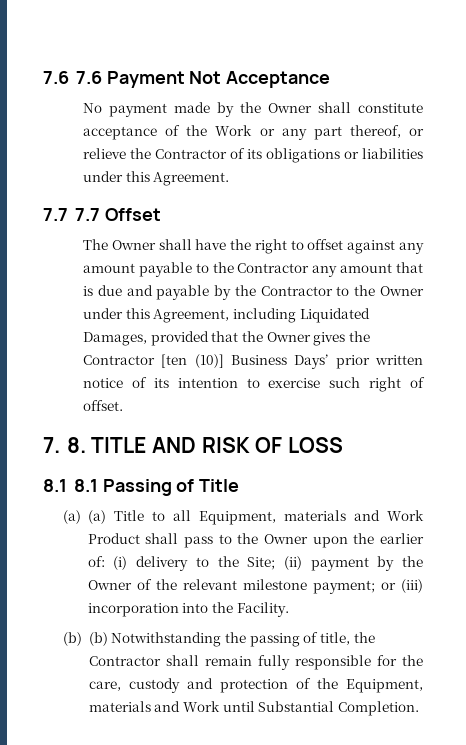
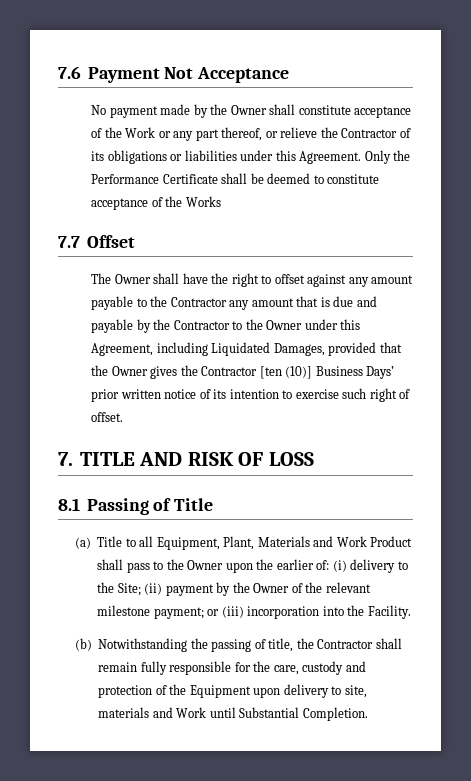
[43,71,102,84] 7.6 7.6 -> [58,66,81,79] 7.6
[43,208,100,221] // 7.7 7.7 -> [364,150,411,164] [91,173,380,184] [91,196,221,210] [58,236,80,248] Only the Performance Certificate shall be deemed to constitute acceptance of the Works // 7.7
[66,437,86,453] 8. -> (73, 459) none
[73,479,98,492] 8.1 -> (80, 504) none
[87,510,106,524] (a) -> (91, 543) none
[283,510,346,521] materials -> [223,536,310,550] Plant, Materials
[88,632,108,646] (b) -> (92, 644) none
[345,679,423,693] Equipment, -> [189,684,367,698] Equipment upon delivery to site,

